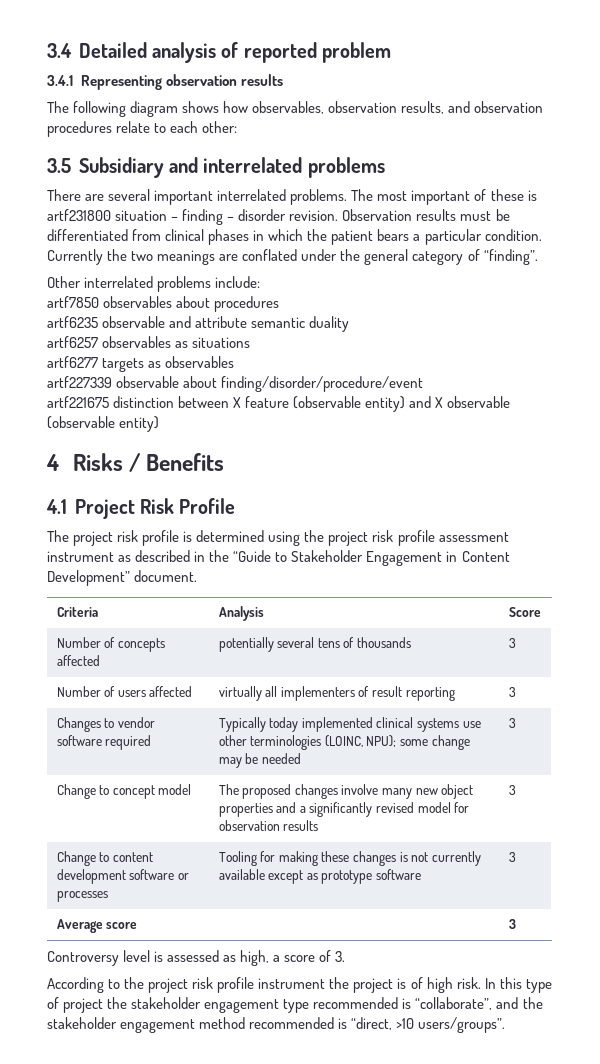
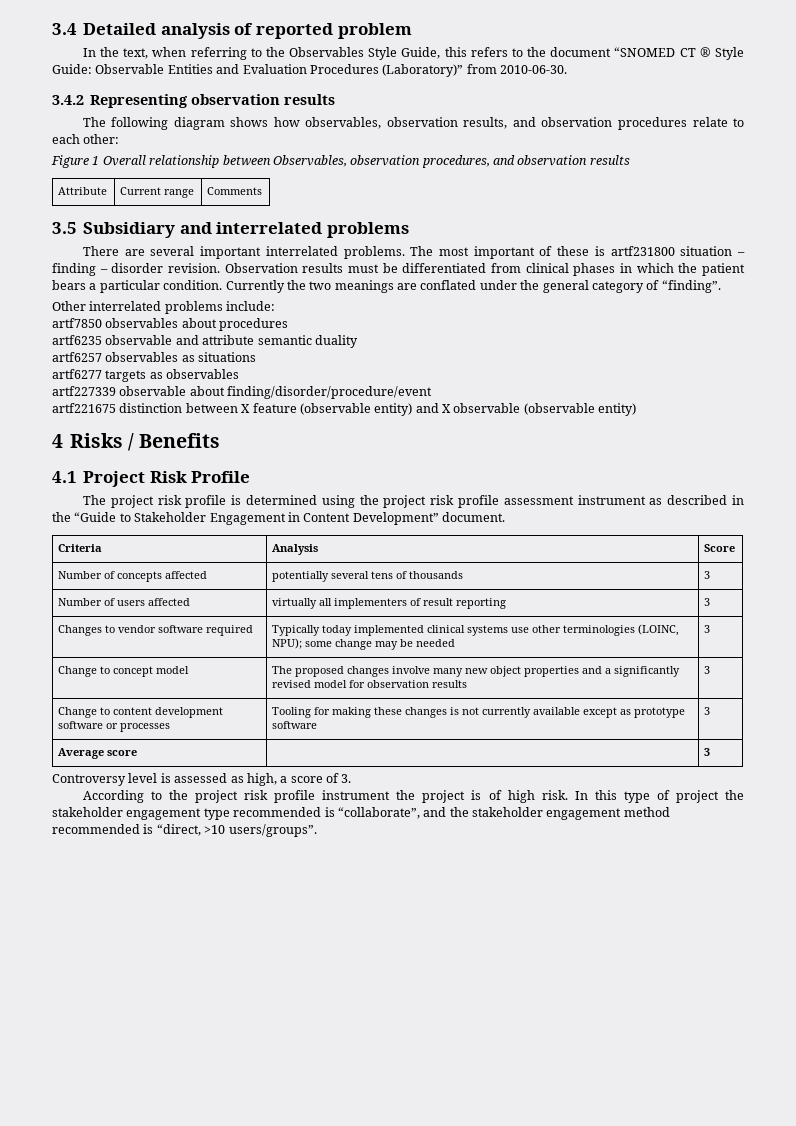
[47,75,73,86] 3.4.1 -> [82,47,744,60] [52,64,567,77] [52,95,84,105] In the text, when referring to the Observables Style Guide, this refers to the document “SNOMED CT ® Style Guide: Observable Entities and Evaluation Procedures (Laboratory)” from 2010-06-30. // 3.4.2
(238, 127) none -> [51,155,630,168] [58,187,108,195] [120,187,195,198] [207,187,263,195] // Figure 1 Overall relationship between Observables, observation procedures, and observation results // Attribute | Current range | Comments

